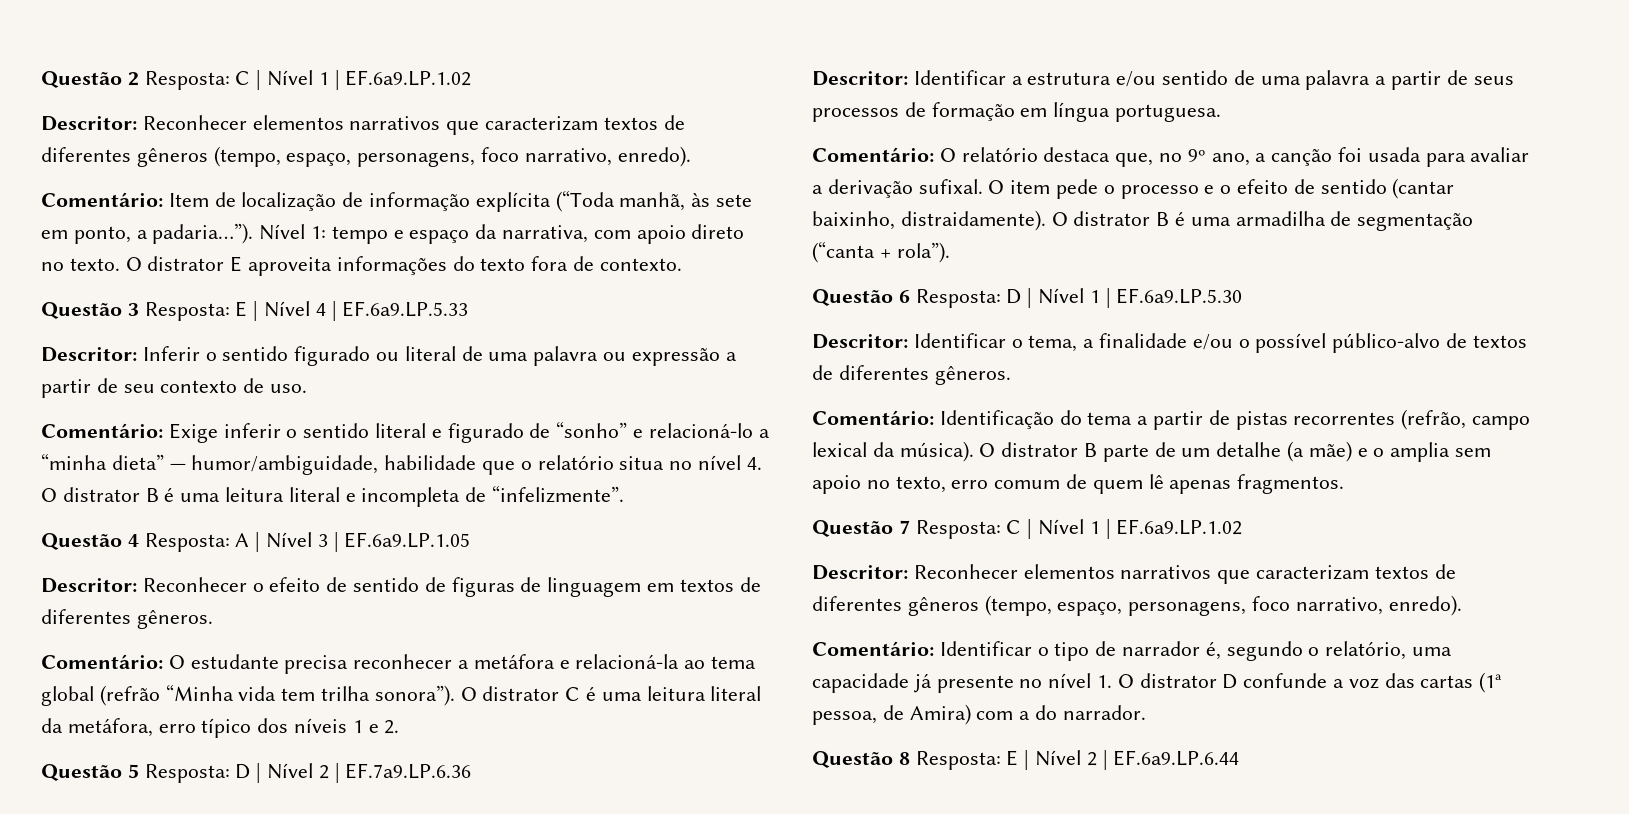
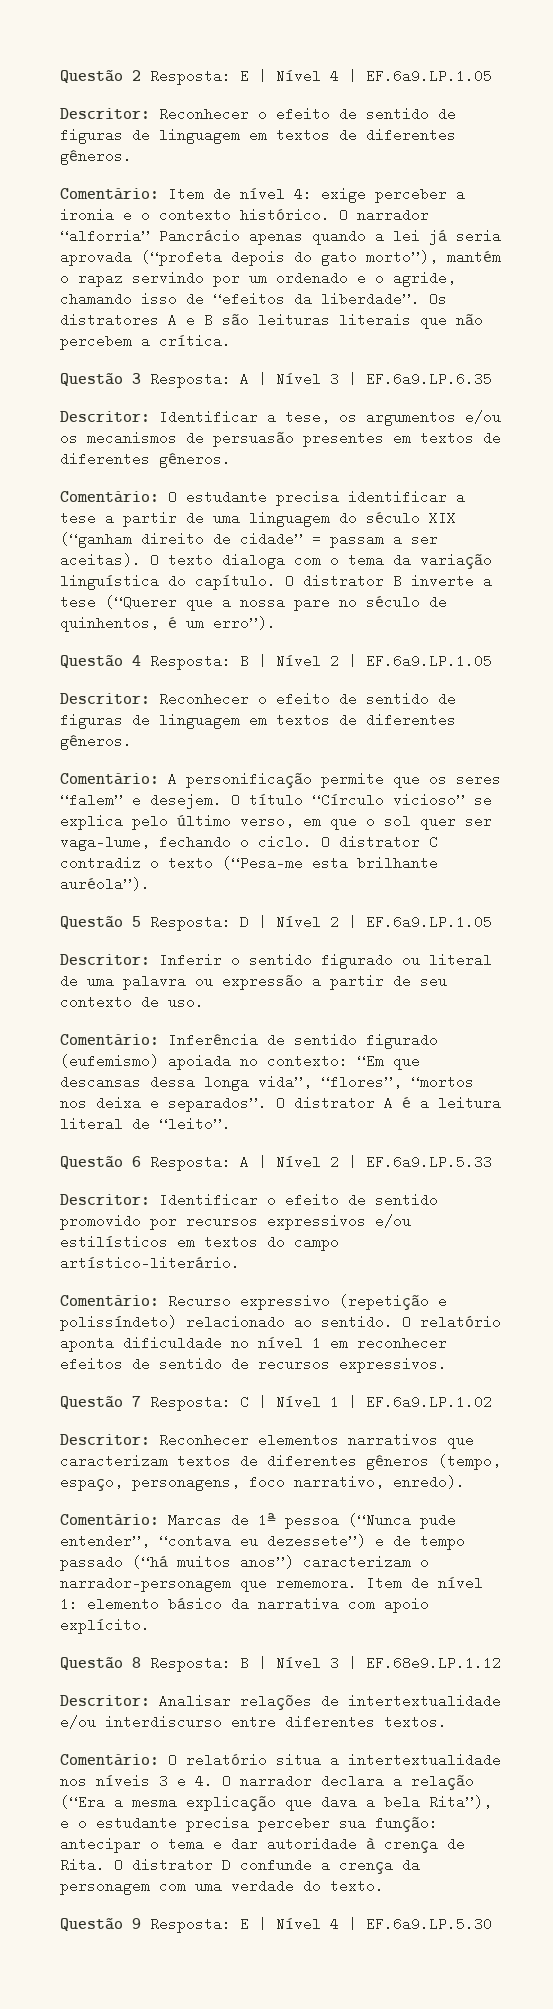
[235,70,472,90] [41,115,685,135] [41,146,691,167] [41,190,753,212] [41,223,745,244] [41,256,682,276] [41,301,469,321] C | Nível 1 | EF.6a9.LP.1.02 // Descritor: Reconhecer elementos narrativos que caracterizam textos de diferentes gêneros (tempo, espaço, personagens, foco narrativo, enredo). // Comentário: Item de localização de informação explícita (“Toda manhã, às sete em ponto, a padaria…”). Nível 1: tempo e espaço da narrativa, com apoio direto no texto. O distrator E aproveita informações do texto fora de contexto. // Questão 3 Resposta: E | Nível 4 | EF.6a9.LP.5.33 -> [240,69,492,83] [60,107,456,121] [60,128,456,144] [60,149,132,165] [60,187,465,203] [60,208,429,222] [60,229,501,245] [60,250,501,266] [60,271,456,287] [60,292,447,306] [60,313,483,329] [60,334,231,350] [60,372,492,388] [60,410,501,426] [60,431,501,447] [60,452,231,468] [60,490,465,506] [60,511,456,527] [60,532,438,548] [60,553,492,569] [60,574,492,590] [60,595,447,611] [60,616,276,632] [60,654,492,670] [60,692,456,706] [60,713,456,729] [60,734,132,750] [60,772,501,788] [60,793,492,809] [60,814,492,830] [60,835,438,851] [60,856,438,870] [60,877,150,891] [60,915,492,931] E | Nível 4 | EF.6a9.LP.1.05 // Descritor: Reconhecer o efeito de sentido de figuras de linguagem em textos de diferentes gêneros. // Comentário: Item de nível 4: exige perceber a ironia e o contexto histórico. O narrador “alforria” Pancrácio apenas quando a lei já seria aprovada (“profeta depois do gato morto”), mantém o rapaz servindo por um ordenado e o agride, chamando isso de “efeitos da liberdade”. Os distratores A e B são leituras literais que não percebem a crítica. // Questão 3 Resposta: A | Nível 3 | EF.6a9.LP.6.35 // Descritor: Identificar a tese, os argumentos e/ou os mecanismos de persuasão presentes em textos de diferentes gêneros. // Comentário: O estudante precisa identificar a tese a partir de uma linguagem do século XIX (“ganham direito de cidade” = passam a ser aceitas). O texto dialoga com o tema da variação linguística do capítulo. O distrator B inverte a tese (“Querer que a nossa pare no século de quinhentos, é um erro”). // Questão 4 Resposta: B | Nível 2 | EF.6a9.LP.1.05 // Descritor: Reconhecer o efeito de sentido de figuras de linguagem em textos de diferentes gêneros. // Comentário: A personificação permite que os seres “falem” e desejem. O título “Círculo vicioso” se explica pelo último verso, em que o sol quer ser vaga-lume, fechando o ciclo. O distrator C contradiz o texto (“Pesa-me esta brilhante auréola”). // Questão 5 Resposta: D | Nível 2 | EF.6a9.LP.1.05
[168,421,770,443] [41,453,762,475] [41,485,625,507] [41,532,471,552] [41,577,761,597] [41,609,213,629] [41,654,757,674] [41,684,762,706] [41,718,400,738] [41,763,472,783] [812,70,1514,90] [812,102,1222,122] [812,147,1530,167] [812,178,1455,199] [812,210,1474,231] [812,241,950,263] [812,288,1243,308] [812,333,1527,353] [812,365,1011,385] [812,409,1531,430] [812,441,1492,462] [812,474,1345,494] Exige inferir o sentido literal e figurado de “sonho” e relacioná-lo a “minha dieta” — humor/ambiguidade, habilidade que o relatório situa no nível 4. O distrator B é uma leitura literal e incompleta de “infelizmente”. // Questão 4 Resposta: A | Nível 3 | EF.6a9.LP.1.05 // Descritor: Reconhecer o efeito de sentido de figuras de linguagem em textos de diferentes gêneros. // Comentário: O estudante precisa reconhecer a metáfora e relacioná-la ao tema global (refrão “Minha vida tem trilha sonora”). O distrator C é uma leitura literal da metáfora, erro típico dos níveis 1 e 2. // Questão 5 Resposta: D | Nível 2 | EF.7a9.LP.6.36 // Descritor: Identificar a estrutura e/ou sentido de uma palavra a partir de seus processos de formação em língua portuguesa. // Comentário: O relatório destaca que, no 9º ano, a canção foi usada para avaliar a derivação sufixal. O item pede o processo e o efeito de sentido (cantar baixinho, distraidamente). O distrator B é uma armadilha de segmentação (“canta + rola”). // Questão 6 Resposta: D | Nível 1 | EF.6a9.LP.5.30 // Descritor: Identificar o tema, a finalidade e/ou o possível público-alvo de textos de diferentes gêneros. // Comentário: Identificação do tema a partir de pistas recorrentes (refrão, campo lexical da música). O distrator B parte de um detalhe (a mãe) e o amplia sem apoio no texto, erro comum de quem lê apenas fragmentos. -> [168,1033,438,1049] [60,1054,420,1070] [60,1075,474,1091] [60,1096,501,1112] [60,1117,231,1131] [60,1155,492,1171] [60,1193,438,1207] [60,1214,411,1230] [60,1235,339,1251] [60,1256,240,1270] [60,1294,447,1310] [60,1315,501,1331] [60,1336,447,1352] [60,1357,447,1373] Inferência de sentido figurado (eufemismo) apoiada no contexto: “Em que descansas dessa longa vida”, “flores”, “mortos nos deixa e separados”. O distrator A é a leitura literal de “leito”. // Questão 6 Resposta: A | Nível 2 | EF.6a9.LP.5.33 // Descritor: Identificar o efeito de sentido promovido por recursos expressivos e/ou estilísticos em textos do campo artístico-literário. // Comentário: Recurso expressivo (repetição e polissíndeto) relacionado ao sentido. O relatório aponta dificuldade no nível 1 em reconhecer efeitos de sentido de recursos expressivos.
[939,641,1453,661] [812,673,1113,693] Identificar o tipo de narrador é, segundo o relatório, uma capacidade já presente no nível 1. -> [168,1513,456,1529] [60,1534,465,1550] [60,1555,429,1571] [60,1576,483,1592] [60,1597,429,1613] [60,1618,150,1634] [60,1656,501,1672] [60,1694,501,1710] [60,1715,447,1729] [60,1753,501,1767] [60,1774,474,1790] [60,1795,492,1811] [60,1816,438,1832] [60,1837,465,1853] [60,1858,105,1872] Marcas de 1ª pessoa (“Nunca pude entender”, “contava eu dezessete”) e de tempo passado (“há muitos anos”) caracterizam o narrador-personagem que rememora. Item de nível 1: elemento básico da narrativa com apoio explícito. // Questão 8 Resposta: B | Nível 3 | EF.68e9.LP.1.12 // Descritor: Analisar relações de intertextualidade e/ou interdiscurso entre diferentes textos. // Comentário: O relatório situa a intertextualidade nos níveis 3 e 4. O narrador declara a relação (“Era a mesma explicação que dava a bela Rita”), e o estudante precisa perceber sua função: antecipar o tema e dar autoridade à crença de Rita.
[1348,672,1503,693] [812,704,1146,725] [812,750,1240,770] voz das cartas (1ª pessoa, de Amira) com a do narrador. // Questão 8 Resposta: E | Nível 2 | EF.6a9.LP.6.44 -> [339,1858,420,1874] [60,1879,384,1895] [60,1917,492,1933] crença da personagem com uma verdade do texto. // Questão 9 Resposta: E | Nível 4 | EF.6a9.LP.5.30

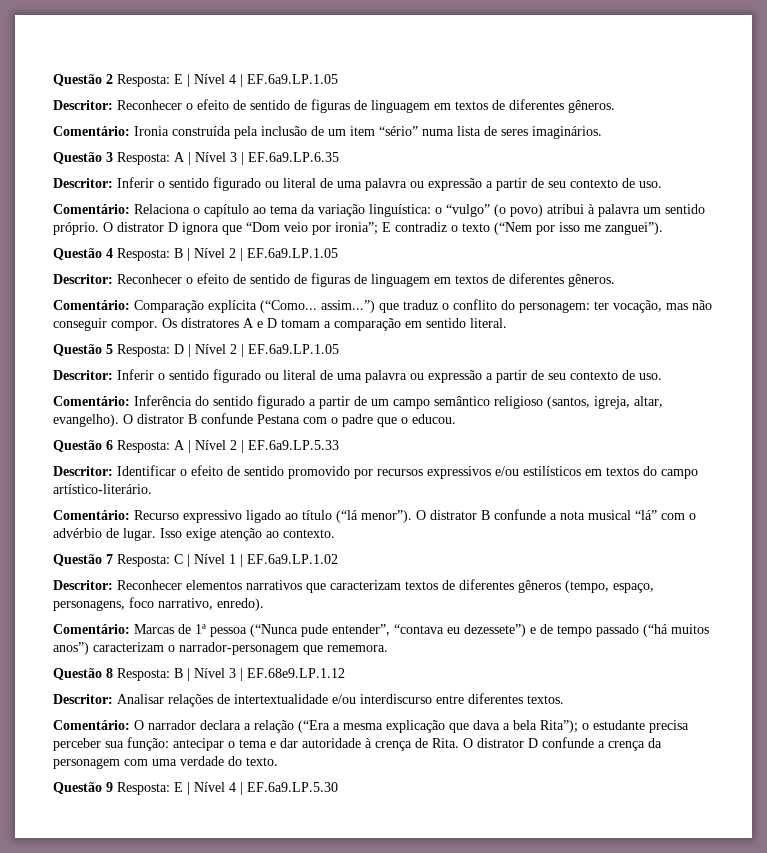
[168,187,465,203] [60,208,429,222] [60,229,501,245] [60,250,501,266] [60,271,456,287] [60,292,447,306] [60,313,483,329] [60,334,231,350] Item de nível 4: exige perceber a ironia e o contexto histórico. O narrador “alforria” Pancrácio apenas quando a lei já seria aprovada (“profeta depois do gato morto”), mantém o rapaz servindo por um ordenado e o agride, chamando isso de “efeitos da liberdade”. Os distratores A e B são leituras literais que não percebem a crítica. -> [134,126,602,139] Ironia construída pela inclusão de um item “sério” numa lista de seres imaginários.
[159,410,501,426] [60,431,501,447] [60,452,231,468] [60,490,465,506] [60,511,456,527] [60,532,438,548] [60,553,492,569] [60,574,492,590] [60,595,447,611] [60,616,276,632] Identificar a tese, os argumentos e/ou os mecanismos de persuasão presentes em textos de diferentes gêneros. // Comentário: O estudante precisa identificar a tese a partir de uma linguagem do século XIX (“ganham direito de cidade” = passam a ser aceitas). O texto dialoga com o tema da variação linguística do capítulo. O distrator B inverte a tese (“Querer que a nossa pare no século de quinhentos, é um erro”). -> [117,177,662,191] [53,204,705,217] [53,222,663,235] Inferir o sentido figurado ou literal de uma palavra ou expressão a partir de seu contexto de uso. // Comentário: Relaciona o capítulo ao tema da variação linguística: o “vulgo” (o povo) atribui à palavra um sentido próprio. O distrator D ignora que “Dom veio por ironia”; E contradiz o texto (“Nem por isso me zanguei”).
[168,772,501,788] [60,793,492,809] [60,814,492,830] [60,835,438,851] [60,856,438,870] [60,877,150,891] A personificação permite que os seres “falem” e desejem. O título “Círculo vicioso” se explica pelo último verso, em que o sol quer ser vaga-lume, fechando o ciclo. O distrator C contradiz o texto (“Pesa-me esta brilhante auréola”). -> [134,299,712,313] [53,318,507,331] Comparação explícita (“Como... assim...”) que traduz o conflito do personagem: ter vocação, mas não conseguir compor. Os distratores A e D tomam a comparação em sentido literal.
[267,1033,438,1049] [60,1054,420,1070] [60,1075,474,1091] [60,1096,501,1112] [60,1117,231,1131] de sentido figurado (eufemismo) apoiada no contexto: “Em que descansas dessa longa vida”, “flores”, “mortos nos deixa e separados”. O distrator A é a leitura literal de “leito”. -> [195,395,663,409] [53,413,456,427] do sentido figurado a partir de um campo semântico religioso (santos, igreja, altar, evangelho). O distrator B confunde Pestana com o padre que o educou.
[339,1294,447,1310] [60,1315,501,1331] [60,1336,447,1352] [60,1357,447,1373] (repetição e polissíndeto) relacionado ao sentido. O relatório aponta dificuldade no nível 1 em reconhecer efeitos de sentido de recursos expressivos. -> [246,509,696,523] [53,528,335,541] ligado ao título (“lá menor”). O distrator B confunde a nota musical “lá” com o advérbio de lugar. Isso exige atenção ao contexto.
[366,1576,483,1590] [60,1597,429,1613] [60,1618,150,1634] Item de nível 1: elemento básico da narrativa com apoio explícito. -> (388, 648) none
[186,1753,501,1767] [60,1774,231,1788] relatório situa a intertextualidade nos níveis 3 e 4. O -> (144, 725) none
[429,1795,492,1809] [60,1816,69,1830] Rita”), e -> [540,720,578,733] Rita”);

